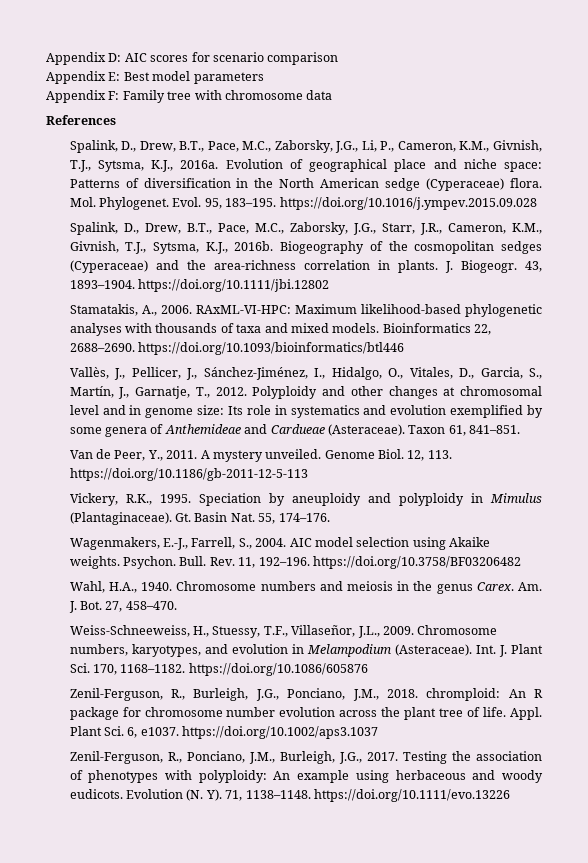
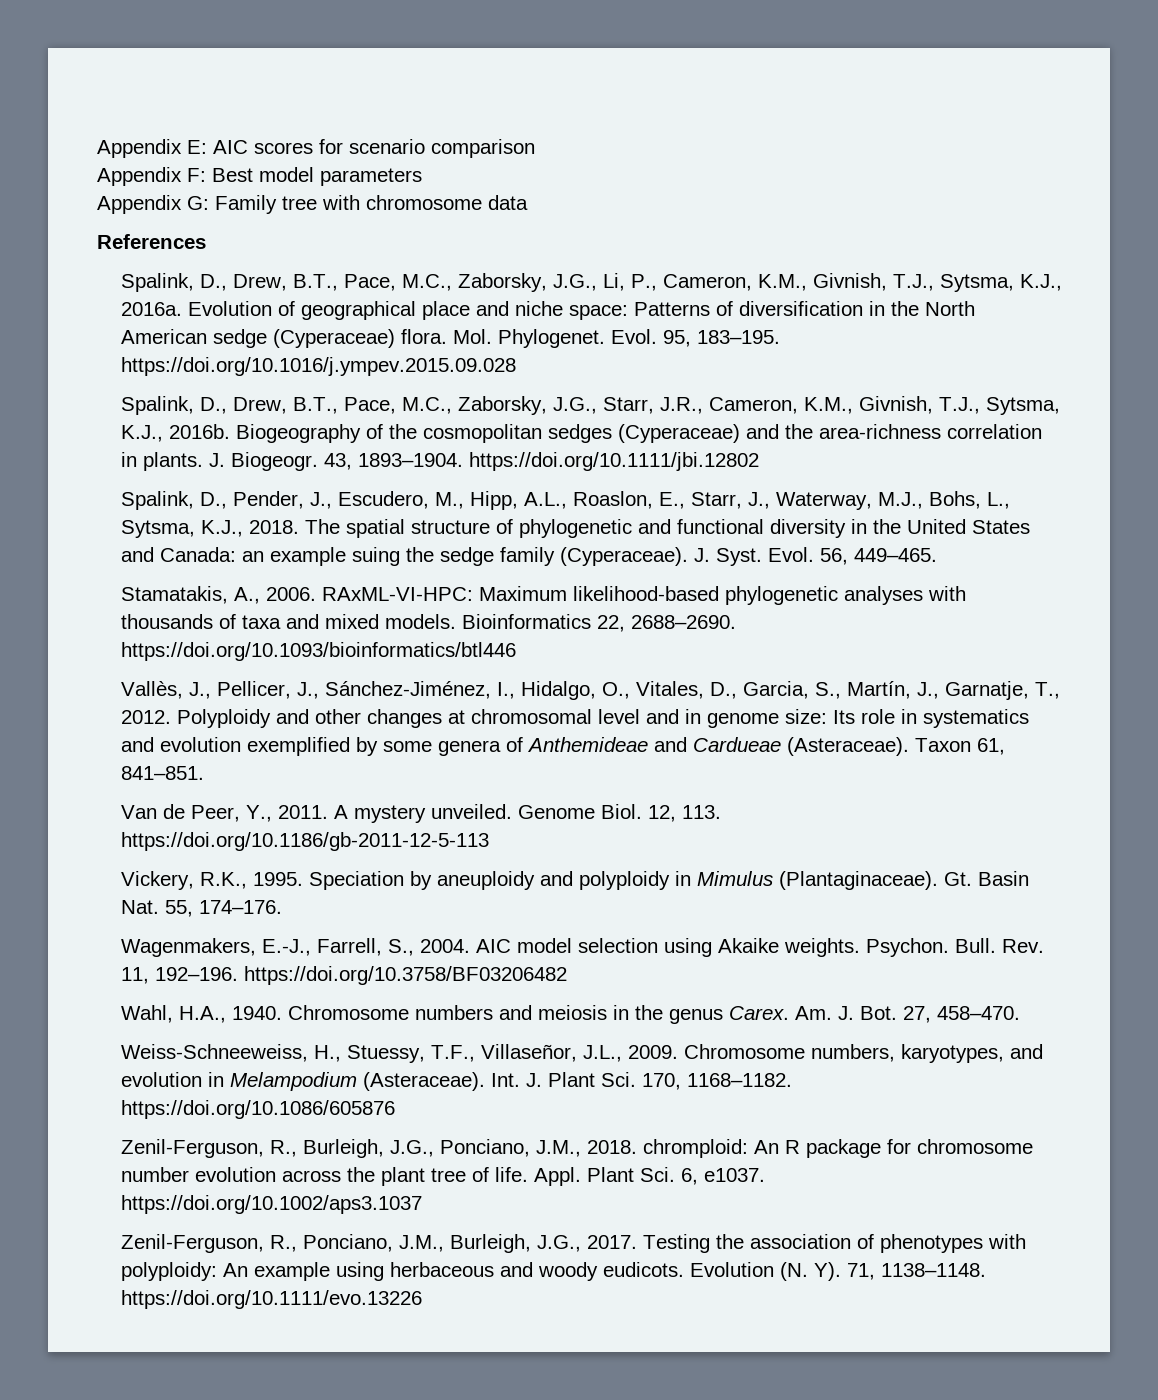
[46,52,122,65] Appendix D: -> [97,139,207,158] Appendix E:
[108,72,121,81] E: -> [187,168,206,182] F:
[108,91,120,100] F: -> [187,196,209,210] G:
(330, 285) none -> [120,491,1010,510] [120,519,1030,538] [120,547,937,566] // Spalink, D., Pender, J., Escudero, M., Hipp, A.L., Roaslon, E., Starr, J., Waterway, M.J., Bohs, L., Sytsma, K.J., 2018. The spatial structure of phylogenetic and functional diversity in the United States and Canada: an example suing the sedge family (Cyperaceae). J. Syst. Evol. 56, 449–465.

